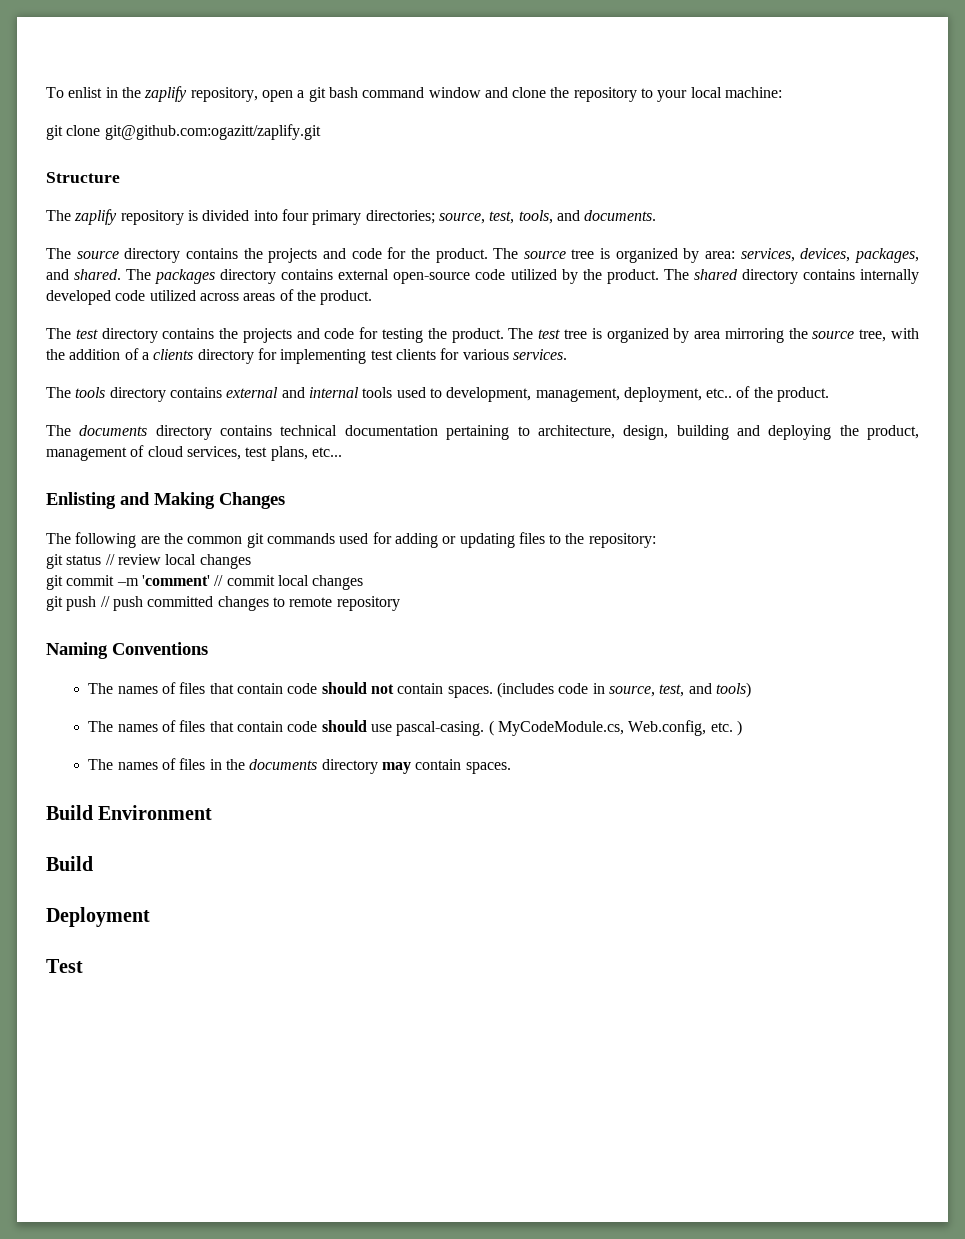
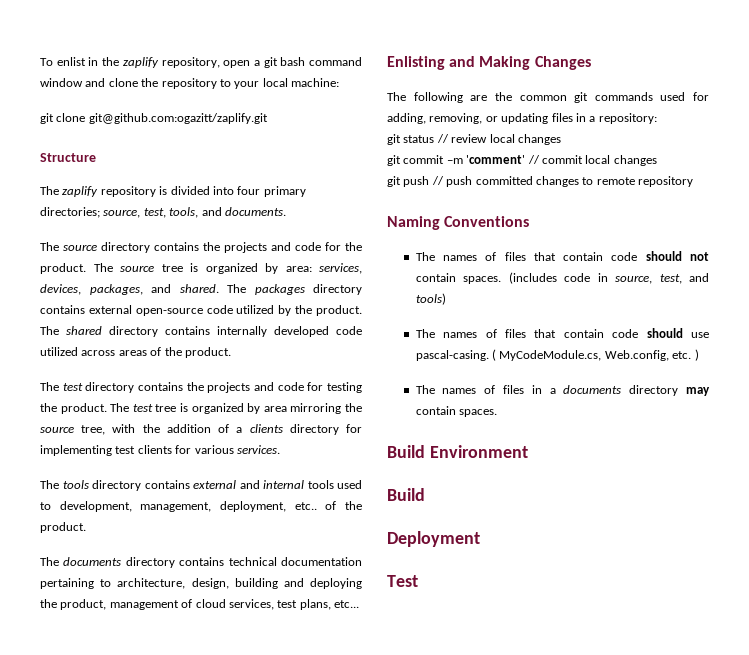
[394,533,438,548] adding -> [387,113,483,124] adding, removing,
[549,533,585,544] to the -> [575,113,596,122] in a
[226,759,246,770] the -> [549,388,556,394] a

